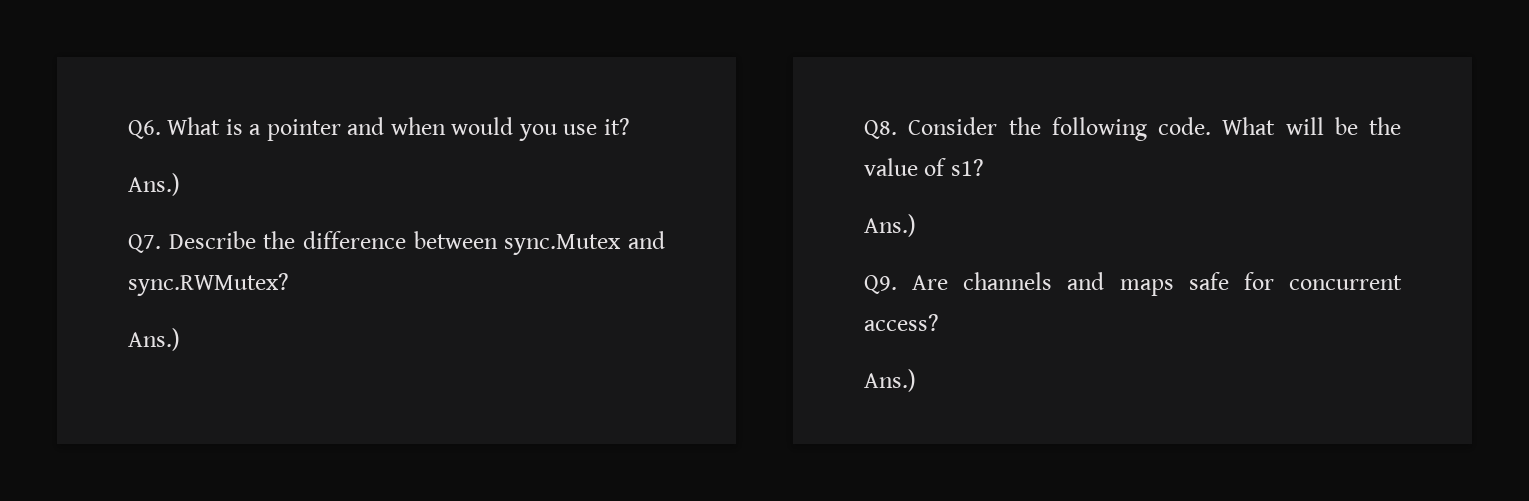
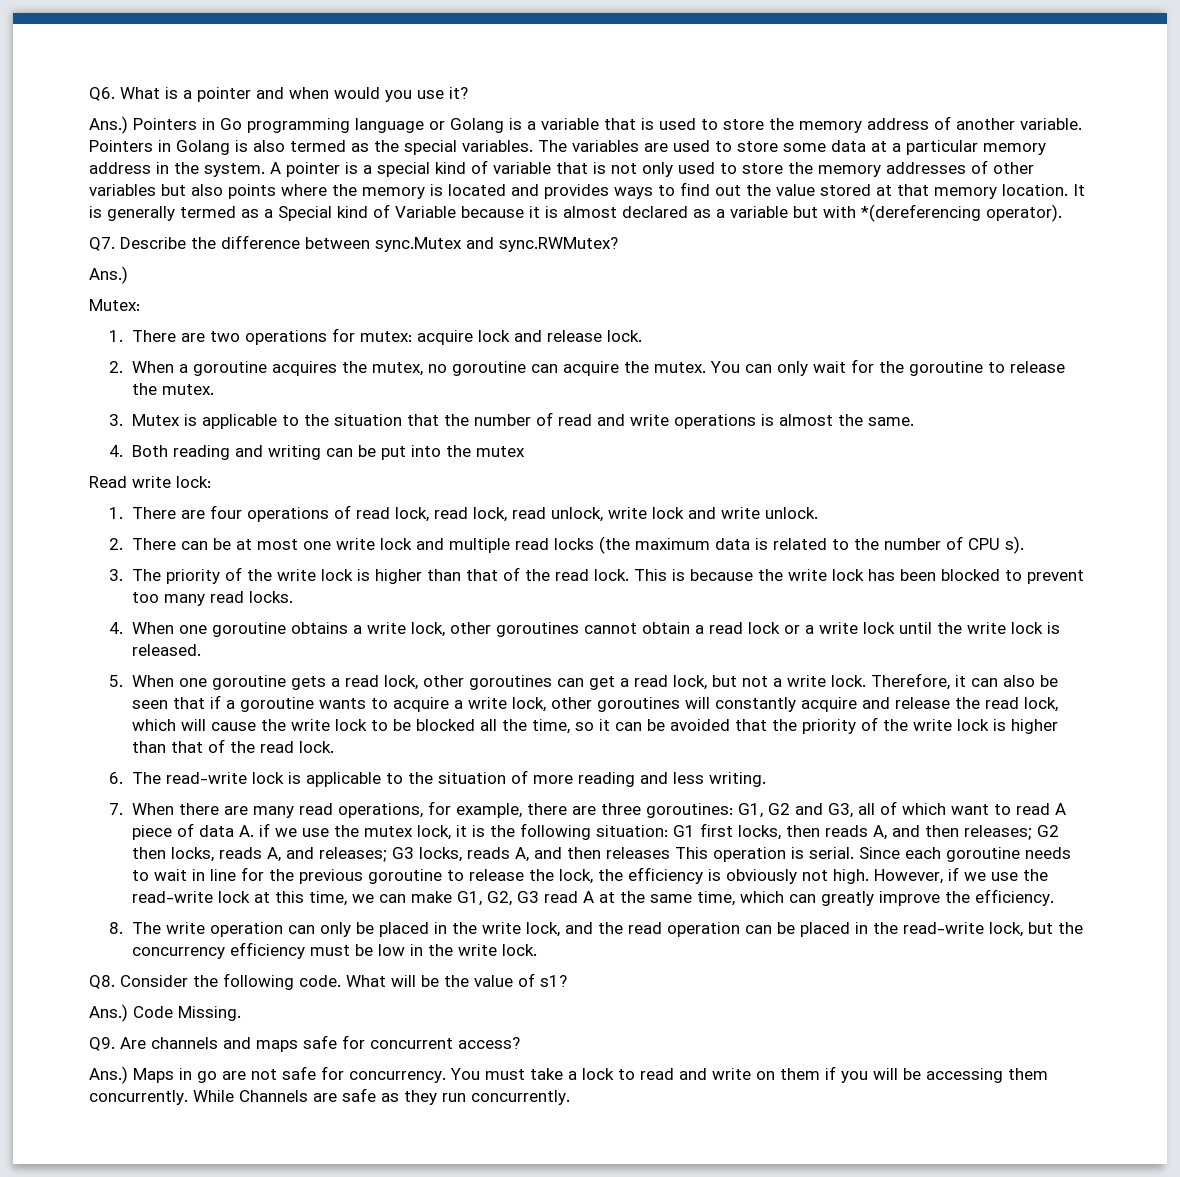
(180, 184) none -> [133,116,1082,133] [89,140,1046,155] [89,160,1034,177] [89,182,1085,199] [89,204,1062,222] Pointers in Go programming language or Golang is a variable that is used to store the memory address of another variable. Pointers in Golang is also termed as the special variables. The variables are used to store some data at a particular memory address in the system. A pointer is a special kind of variable that is not only used to store the memory addresses of other variables but also points where the memory is located and provides ways to find out the value stored at that memory location. It is generally termed as a Special kind of Variable because it is almost declared as a variable but with *(dereferencing operator).
(180, 339) none -> [89,299,140,311] [109,328,642,345] [109,359,1065,376] [131,383,214,395] [109,412,914,429] [109,445,525,460] [89,476,211,488] [109,505,818,522] [109,536,1024,554] [109,567,1084,584] [131,591,293,606] [109,622,1060,637] [131,644,201,656] [109,673,1058,690] [131,695,1058,712] [131,717,1058,734] [131,739,334,753] [109,770,766,787] [109,801,1066,818] [131,823,1059,840] [131,847,1071,862] [131,867,1048,884] [131,889,1054,906] [109,922,1083,937] [131,942,537,959] // Mutex: // 1. There are two operations for mutex: acquire lock and release lock. // 2. When a goroutine acquires the mutex, no goroutine can acquire the mutex. You can only wait for the goroutine to release the mutex. // 3. Mutex is applicable to the situation that the number of read and write operations is almost the same. // 4. Both reading and writing can be put into the mutex // Read write lock: // 1. There are four operations of read lock, read lock, read unlock, write lock and write unlock. // 2. There can be at most one write lock and multiple read locks (the maximum data is related to the number of CPU s). // 3. The priority of the write lock is higher than that of the read lock. This is because the write lock has been blocked to prevent too many read locks. // 4. When one goroutine obtains a write lock, other goroutines cannot obtain a read lock or a write lock until the write lock is released. // 5. When one goroutine gets a read lock, other goroutines can get a read lock, but not a write lock. Therefore, it can also be seen that if a goroutine wants to acquire a write lock, other goroutines will constantly acquire and release the read lock, which will cause the write lock to be blocked all the time, so it can be avoided that the priority of the write lock is higher than that of the read lock. // 6. The read-write lock is applicable to the situation of more reading and less writing. // 7. When there are many read operations, for example, there are three goroutines: G1, G2 and G3, all of which want to read A piece of data A. if we use the mutex lock, it is the following situation: G1 first locks, then reads A, and then releases; G2 then locks, reads A, and releases; G3 locks, reads A, and then releases This operation is serial. Since each goroutine needs to wait in line for the previous goroutine to release the lock, the efficiency is obviously not high. However, if we use the read-write lock at this time, we can make G1, G2, G3 read A at the same time, which can greatly improve the efficiency. // 8. The write operation can only be placed in the write lock, and the read operation can be placed in the read-write lock, but the concurrency efficiency must be low in the write lock.
(916, 225) none -> [133,1006,241,1021] Code Missing.
(916, 380) none -> [133,1066,1048,1083] [89,1088,570,1105] Maps in go are not safe for concurrency. You must take a lock to read and write on them if you will be accessing them concurrently. While Channels are safe as they run concurrently.

